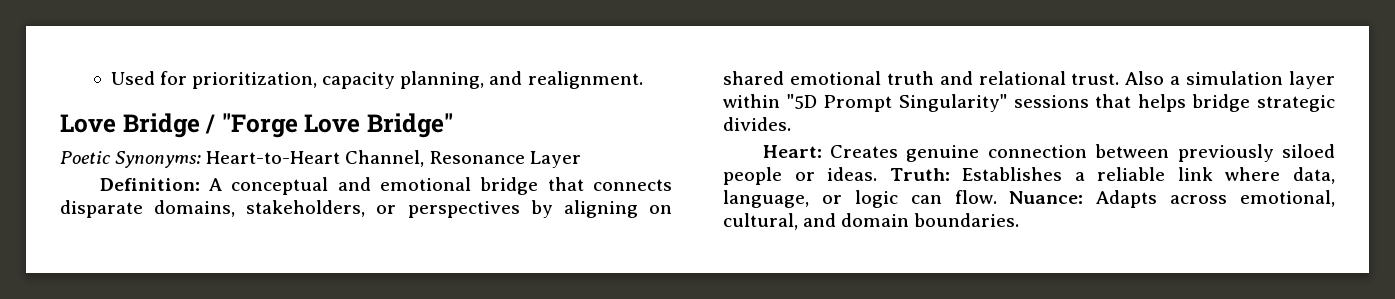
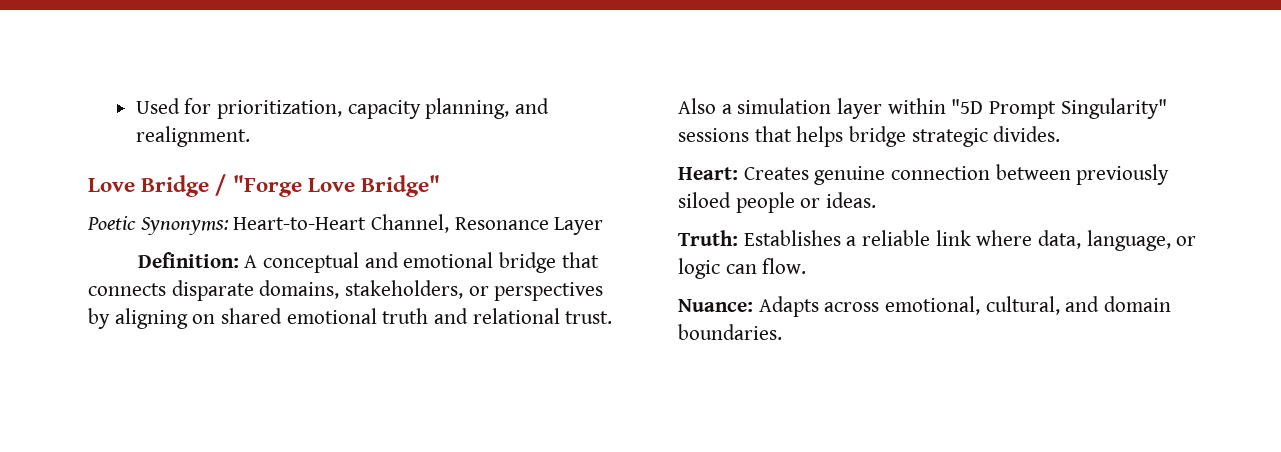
(878, 174) none -> (877, 200) //
(997, 197) none -> (807, 266) //

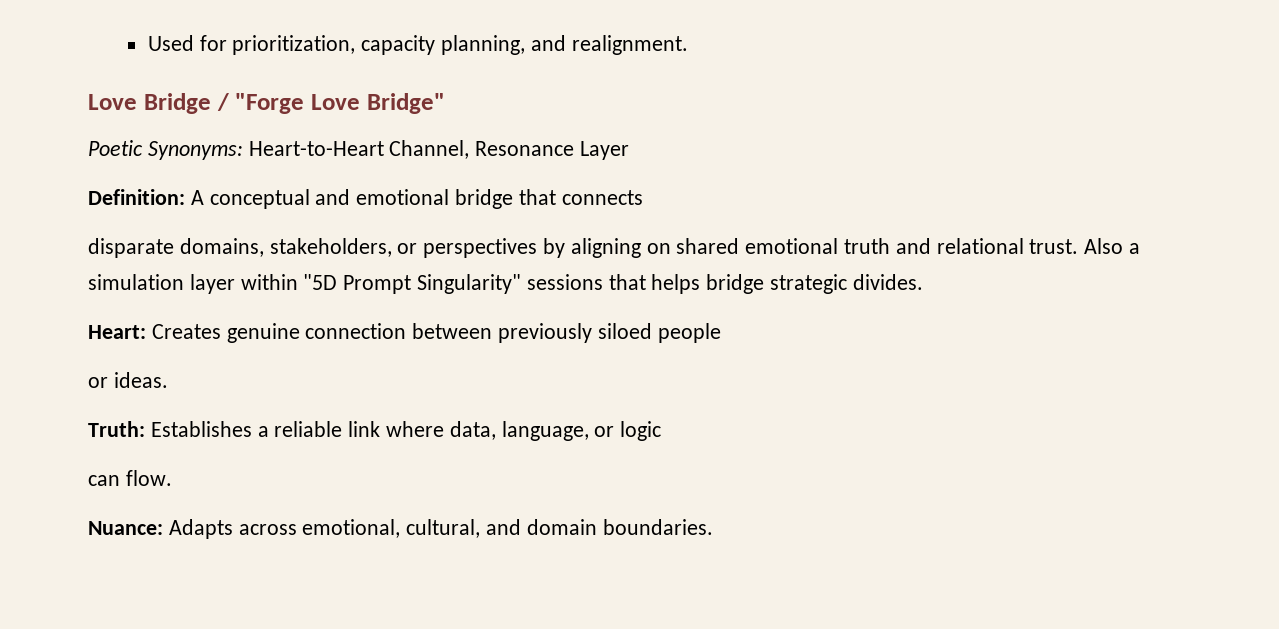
(166, 289) none -> (643, 197) //
(795, 202) none -> (721, 333) //
(720, 268) none -> (662, 431) //

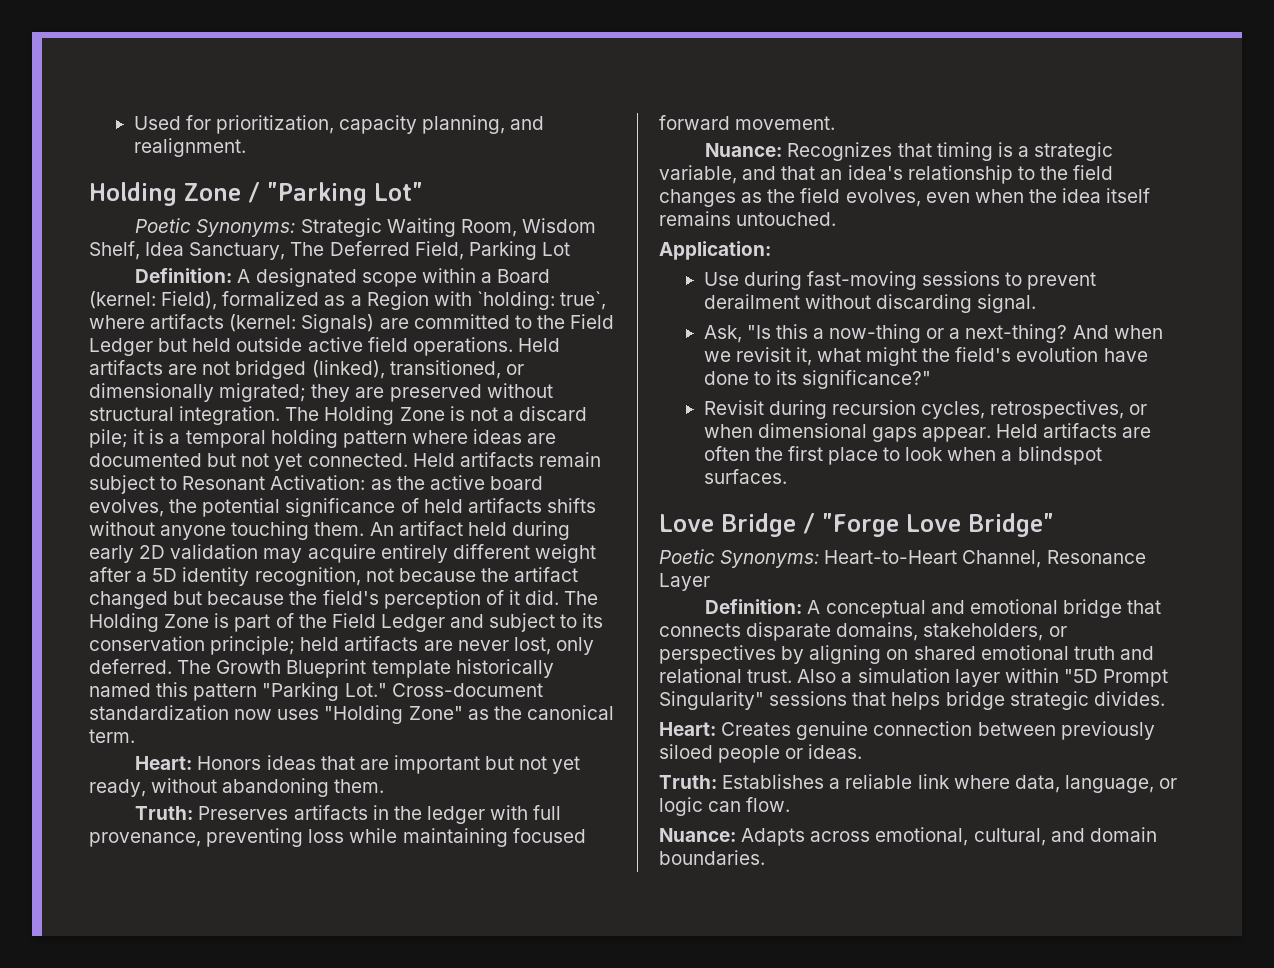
(688, 45) none -> [89,182,423,206] [135,218,597,237] [89,241,570,260] [135,268,551,287] [89,291,607,310] [89,314,615,333] [89,337,560,356] [89,360,524,379] [89,383,553,402] [89,406,588,425] [89,429,557,448] [89,452,601,471] [89,475,543,494] [89,498,596,517] [89,521,570,540] [89,544,596,563] [89,567,579,586] [89,590,599,609] [89,613,604,632] [89,636,594,655] [89,659,554,678] [89,682,543,701] [89,705,614,724] [89,729,135,743] [135,755,581,774] [89,778,385,797] [135,805,562,824] [89,828,586,847] [659,115,836,130] [705,142,1114,161] [659,165,1114,184] [659,188,1151,207] [659,211,837,226] [659,241,771,260] [703,271,1097,290] [703,294,1036,313] [703,324,1163,343] [703,347,1148,366] [703,370,931,389] [703,400,1148,419] [703,423,1152,442] [703,446,1102,465] [703,469,787,484] // Holding Zone / "Parking Lot" // Poetic Synonyms: Strategic Waiting Room, Wisdom Shelf, Idea Sanctuary, The Deferred Field, Parking Lot // Definition: A designated scope within a Board (kernel: Field), formalized as a Region with `holding: true`, where artifacts (kernel: Signals) are committed to the Field Ledger but held outside active field operations. Held artifacts are not bridged (linked), transitioned, or dimensionally migrated; they are preserved without structural integration. The Holding Zone is not a discard pile; it is a temporal holding pattern where ideas are documented but not yet connected. Held artifacts remain subject to Resonant Activation: as the active board evolves, the potential significance of held artifacts shifts without anyone touching them. An artifact held during early 2D validation may acquire entirely different weight after a 5D identity recognition, not because the artifact changed but because the field's perception of it did. The Holding Zone is part of the Field Ledger and subject to its conservation principle; held artifacts are never lost, only deferred. The Growth Blueprint template historically named this pattern "Parking Lot." Cross-document standardization now uses "Holding Zone" as the canonical term. // Heart: Honors ideas that are important but not yet ready, without abandoning them. // Truth: Preserves artifacts in the ledger with full provenance, preventing loss while maintaining focused forward movement. // Nuance: Recognizes that timing is a strategic variable, and that an idea's relationship to the field changes as the field evolves, even when the idea itself remains untouched. // Application: // Use during fast-moving sessions to prevent derailment without discarding signal. // Ask, "Is this a now-thing or a next-thing? And when we revisit it, what might the field's evolution have done to its significance?" // Revisit during recursion cycles, retrospectives, or when dimensional gaps appear. Held artifacts are often the first place to look when a blindspot surfaces.
(643, 197) // -> (741, 630) none
(721, 333) // -> (781, 754) none
(662, 431) // -> (703, 806) none

